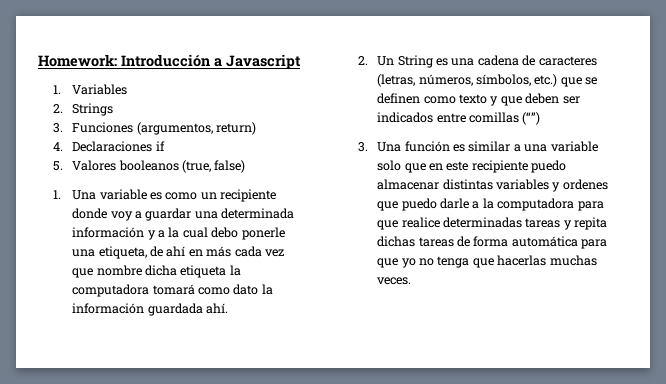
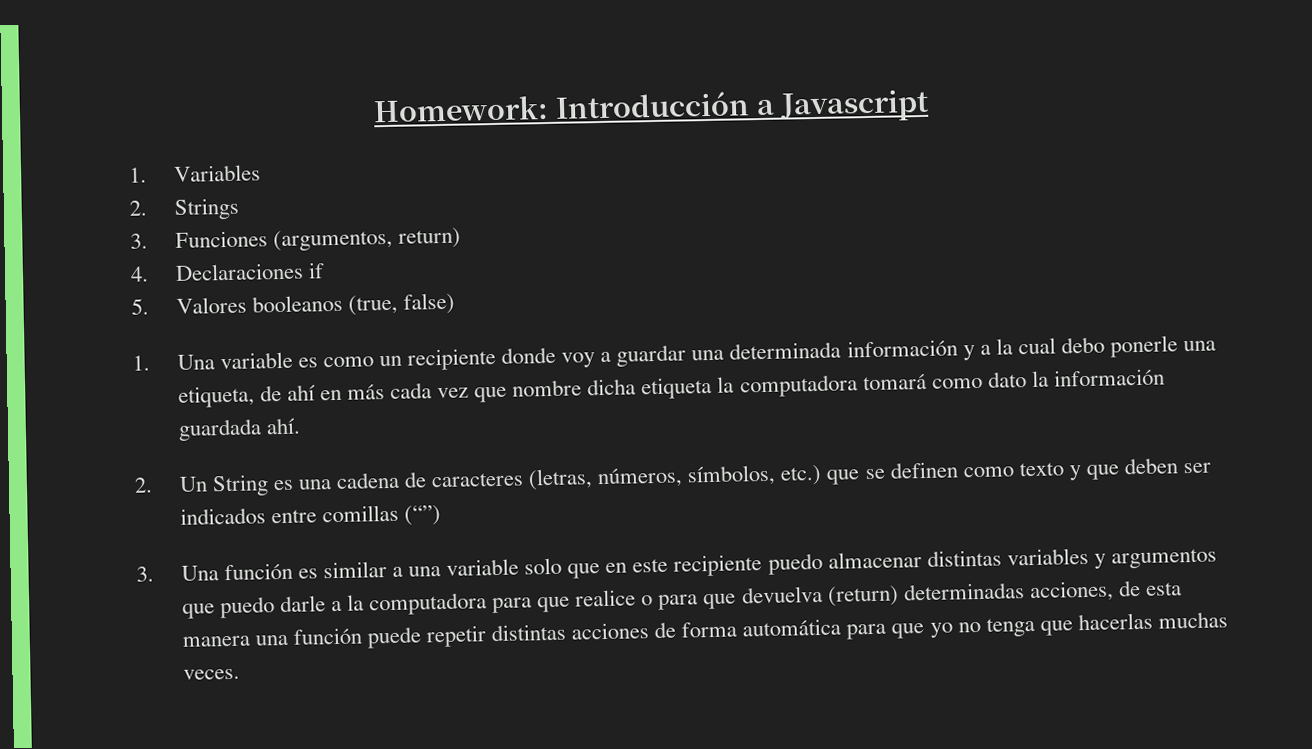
[562,179,608,190] ordenes -> [1110,548,1217,569] argumentos
[443,217,608,230] [377,236,454,247] determinadas tareas y repita dichas tareas -> [641,579,1182,610] [181,622,650,649] o para que devuelva (return) determinadas acciones, de esta manera una función puede repetir distintas acciones

